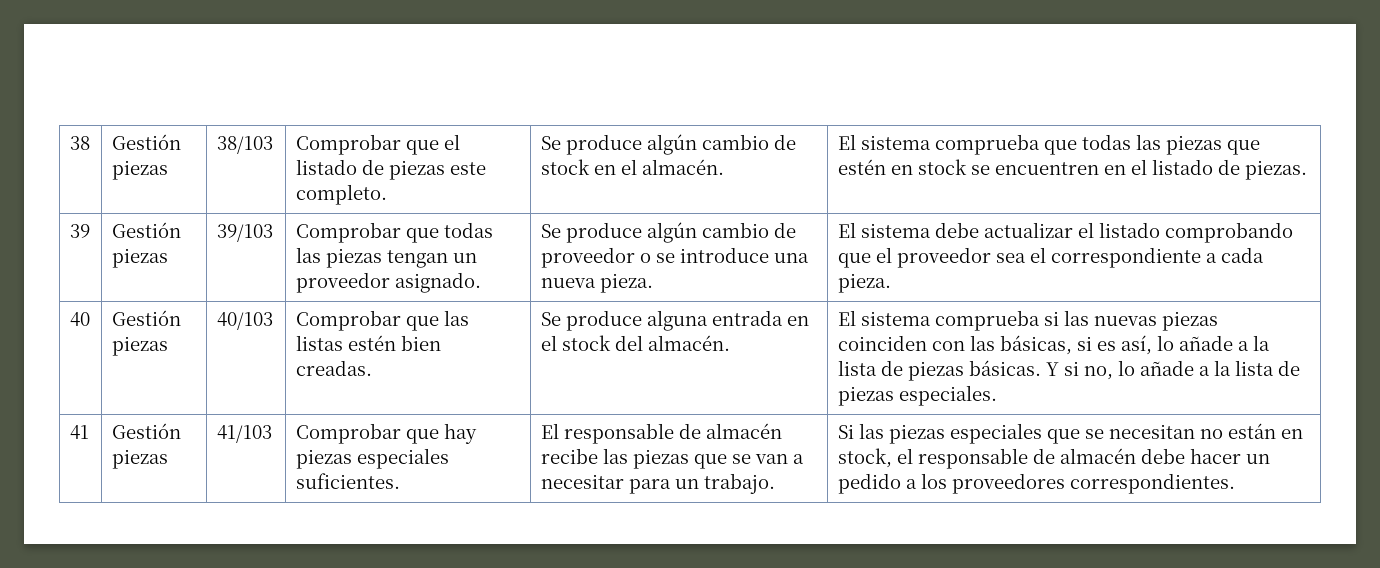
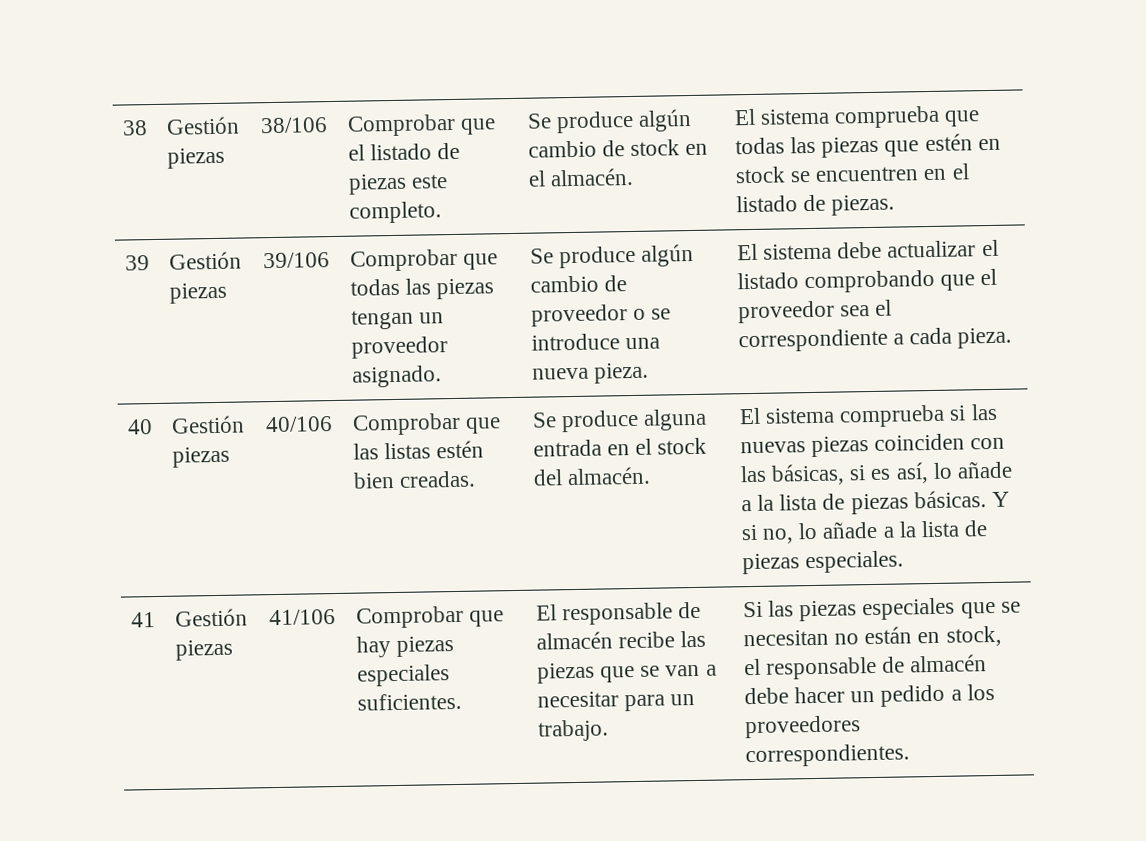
[216,136,273,154] 38/103 -> [259,117,328,134] 38/106
[216,224,273,242] 39/103 -> [262,252,330,269] 39/106
[216,312,273,330] 40/103 -> [264,416,333,433] 40/106
[216,425,272,443] 41/103 -> [268,609,336,626] 41/106

